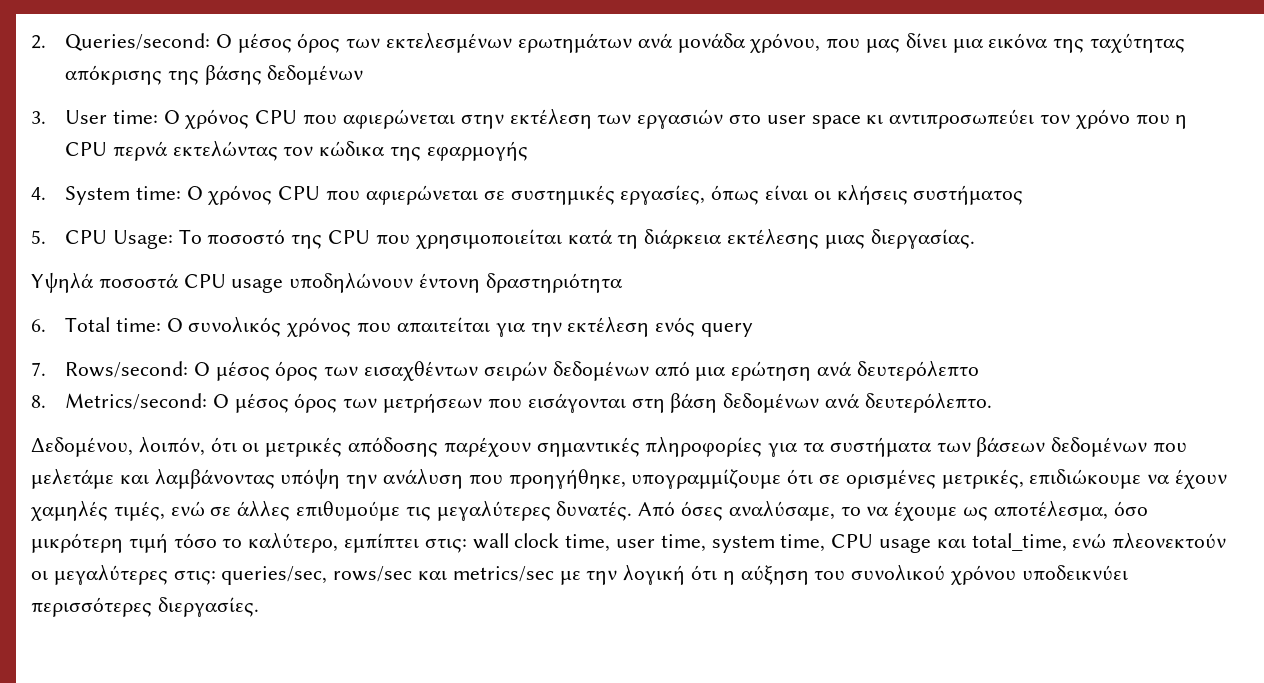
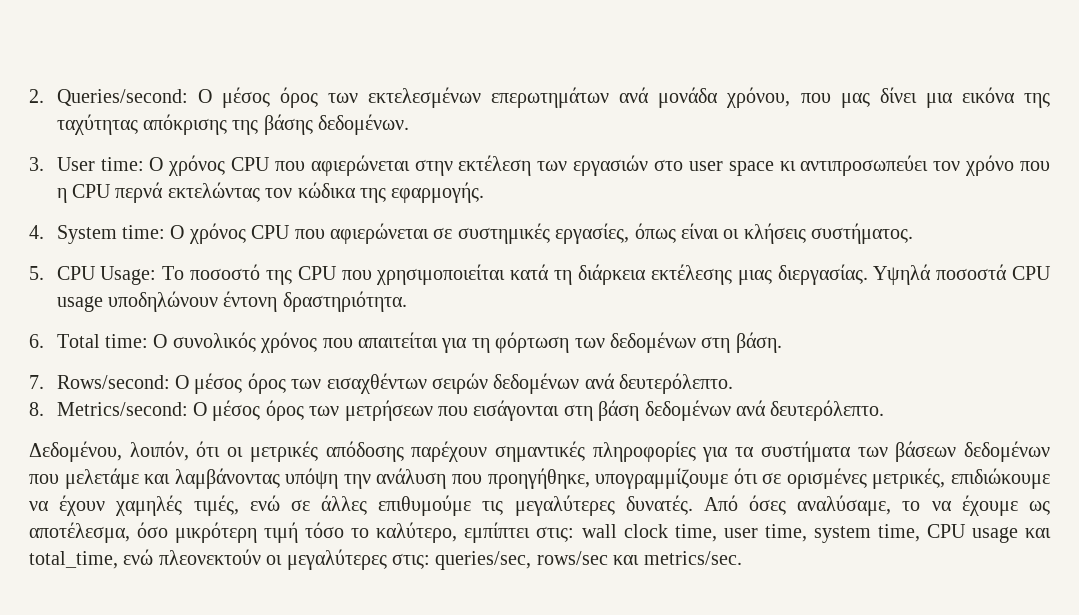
[517,33,632,53] ερωτημάτων -> [491,87,610,108] επερωτημάτων
[267,65,364,85] δεδομένων -> [318,114,410,135] δεδομένων.
[426,141,528,161] εφαρμογής -> [391,182,485,203] εφαρμογής.
[913,185,1024,205] συστήματος -> [811,223,914,244] συστήματος.
(975, 239) // -> (868, 274) none
[485,273,623,293] δραστηριότητα -> [282,291,407,312] δραστηριότητα.
[530,316,753,337] την εκτέλεση ενός query -> [471,332,782,353] τη φόρτωση των δεδομένων στη βάση.
[654,360,979,381] από μια ερώτηση ανά δευτερόλεπτο -> [584,373,734,394] ανά δευτερόλεπτο.
[452,564,1128,585] [31,597,259,617] metrics/sec με την λογική ότι η αύξηση του συνολικού χρόνου υποδεικνύει περισσότερες διεργασίες. -> [643,551,742,565] metrics/sec.

